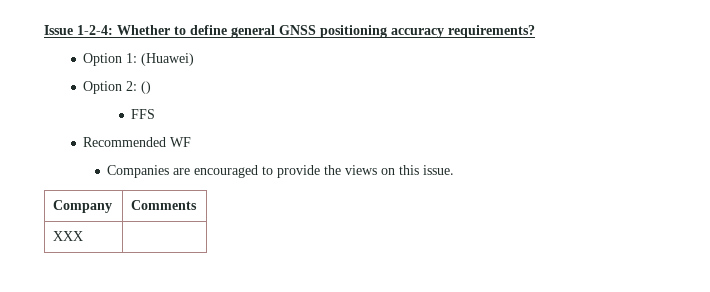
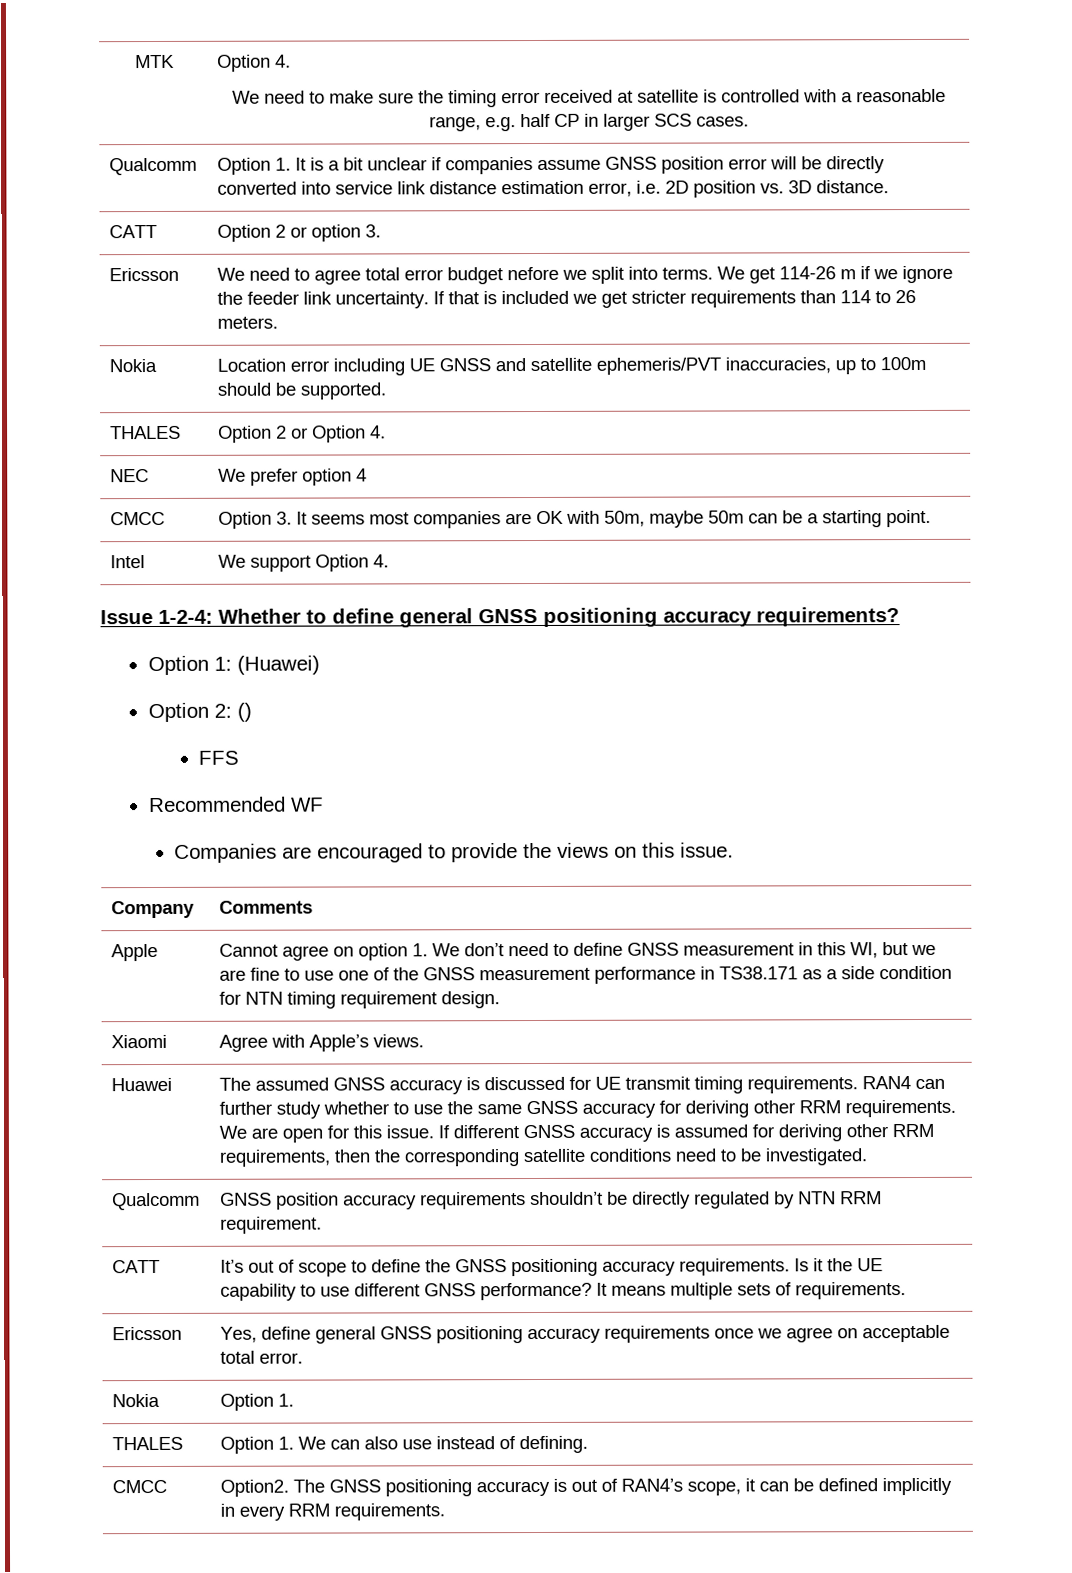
(44, 30) none -> [134,54,175,69] [217,54,292,72] [231,88,946,108] [428,113,749,132] [109,157,198,176] [217,156,886,175] [217,180,890,198] [109,224,158,239] [217,224,382,242] [109,267,180,282] [217,265,954,285] [217,290,917,309] [217,316,279,329] [109,358,158,373] [217,356,927,376] [217,382,387,400] [110,425,182,440] [218,425,387,443] [110,469,150,483] [218,468,368,486] [110,511,166,526] [218,509,932,529] [110,555,146,569] [218,554,390,572] MTK | Option 4. // We need to make sure the timing error received at satellite is controlled with a reasonable range, e.g. half CP in larger SCS cases. // Qualcomm | Option 1. It is a bit unclear if companies assume GNSS position error will be directly converted into service link distance estimation error, i.e. 2D position vs. 3D distance. // CATT | Option 2 or option 3. // Ericsson | We need to agree total error budget nefore we split into terms. We get 114-26 m if we ignore the feeder link uncertainty. If that is included we get stricter requirements than 114 to 26 meters. // Nokia | Location error including UE GNSS and satellite ephemeris/PVT inaccuracies, up to 100m should be supported. // THALES | Option 2 or Option 4. // NEC | We prefer option 4 // CMCC | Option 3. It seems most companies are OK with 50m, maybe 50m can be a starting point. // Intel | We support Option 4. //
[53,231,84,241] XXX | -> [111,943,159,962] [219,942,937,961] [219,965,953,984] [219,991,501,1009] [111,1034,168,1049] [219,1034,425,1052] [111,1077,173,1092] [219,1076,946,1095] [219,1099,957,1119] [219,1123,935,1143] [219,1148,868,1167] [112,1192,201,1211] [220,1191,883,1210] [220,1216,323,1234] [112,1259,161,1274] [220,1258,884,1277] [220,1282,907,1301] [112,1326,183,1341] [220,1324,951,1344] [220,1350,304,1364] [112,1393,161,1408] [220,1393,295,1411] [112,1436,184,1451] [220,1435,589,1454] [112,1479,168,1494] [220,1477,953,1497] [220,1503,446,1521] Apple | Cannot agree on option 1. We don’t need to define GNSS measurement in this WI, but we are fine to use one of the GNSS measurement performance in TS38.171 as a side condition for NTN timing requirement design. // Xiaomi | Agree with Apple’s views. // Huawei | The assumed GNSS accuracy is discussed for UE transmit timing requirements. RAN4 can further study whether to use the same GNSS accuracy for deriving other RRM requirements. We are open for this issue. If different GNSS accuracy is assumed for deriving other RRM requirements, then the corresponding satellite conditions need to be investigated. // Qualcomm | GNSS position accuracy requirements shouldn’t be directly regulated by NTN RRM requirement. // CATT | It’s out of scope to define the GNSS positioning accuracy requirements. Is it the UE capability to use different GNSS performance? It means multiple sets of requirements. // Ericsson | Yes, define general GNSS positioning accuracy requirements once we agree on acceptable total error. // Nokia | Option 1. // THALES | Option 1. We can also use instead of defining. // CMCC | Option2. The GNSS positioning accuracy is out of RAN4’s scope, it can be defined implicitly in every RRM requirements.

